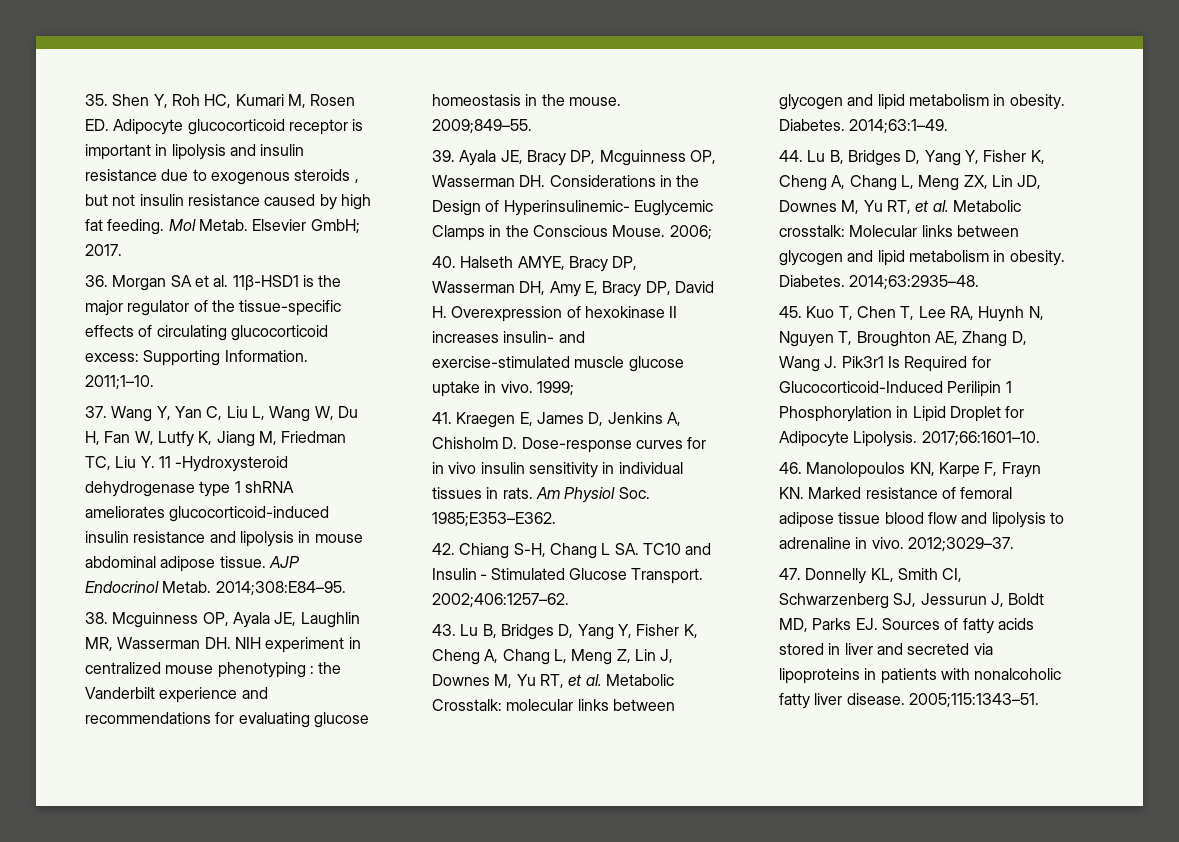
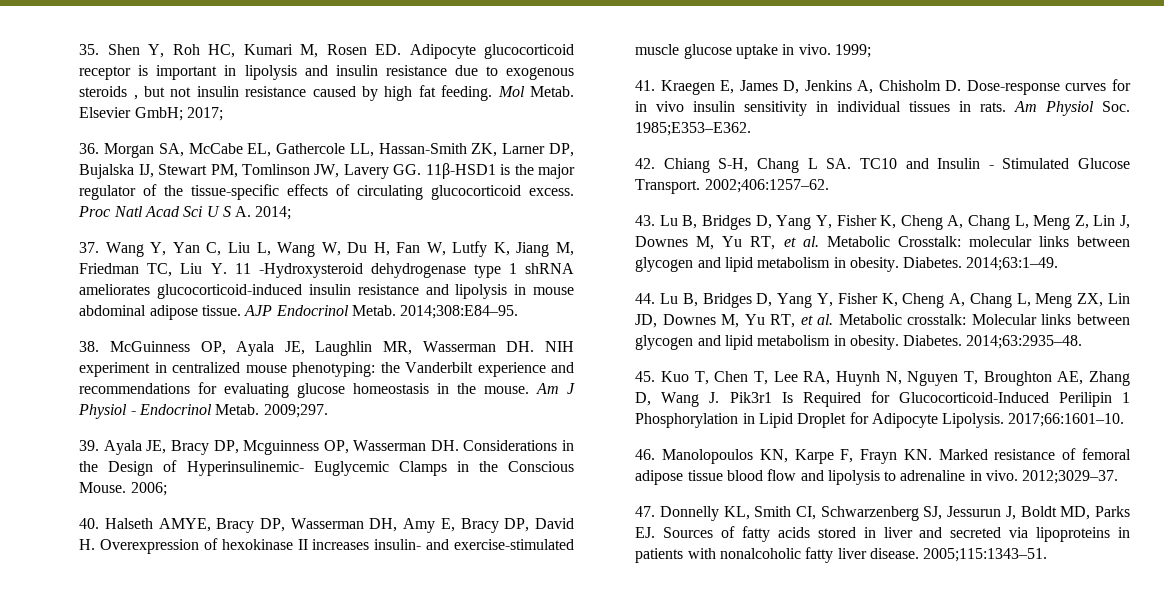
[84,244,122,256] 2017. -> [186,107,223,121] 2017;
[170,275,229,287] SA et al. -> [158,143,574,157] [79,164,422,179] SA, McCabe EL, Gathercole LL, Hassan-Smith ZK, Larner DP, Bujalska IJ, Stewart PM, Tomlinson JW, Lavery GG.
[84,350,308,366] [84,375,154,390] excess: Supporting Information. 2011;1–10. -> [528,188,574,196] [78,206,292,220] excess. Proc Natl Acad Sci U S A. 2014;
[112,612,199,628] Mcguinness -> [109,341,190,352] McGuinness
[217,662,314,678] phenotyping : -> [292,362,376,377] phenotyping:
[431,119,532,134] 2009;849–55. -> [536,383,575,394] [78,404,328,419] Am J Physiol - Endocrinol Metab. 2009;297.

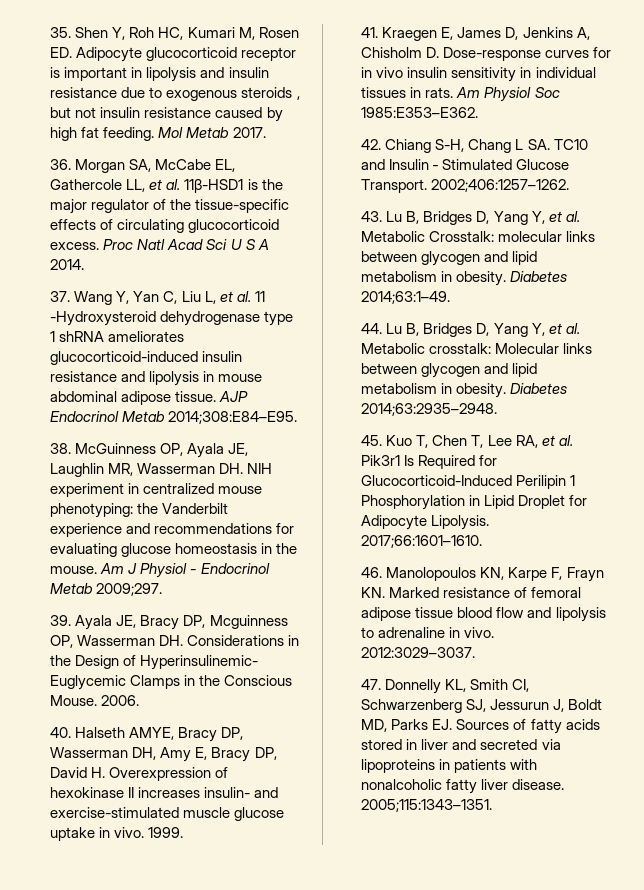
[530,86,575,97] [79,107,223,121] Metab. Elsevier GmbH; 2017; -> [186,127,266,138] Metab 2017.
[378,143,574,157] [79,164,422,179] Hassan-Smith ZK, Larner DP, Bujalska IJ, Stewart PM, Tomlinson JW, Lavery GG. -> [149,179,181,190] et al.
[235,206,292,220] A. 2014; -> [257,239,269,250] [50,259,85,270] A 2014.
[277,241,574,257] [79,263,227,277] Wang W, Du H, Fan W, Lutfy K, Jiang M, Friedman TC, Liu Y. -> [219,291,251,302] et al.
[351,305,519,319] Metab. 2014;308:E84–95. -> [122,411,298,424] Metab 2014;308:E84–E95.
[215,404,260,415] Metab. -> [50,583,94,594] Metab
[130,482,167,496] 2006; -> [101,695,140,706] 2006.
[834,44,871,58] 1999; -> [148,827,184,838] 1999.
[1102,101,1130,112] [635,122,752,136] Soc. 1985;E353–E362. -> [534,87,560,98] [361,107,479,118] Soc 1985:E353–E362.
[704,179,829,193] 2002;406:1257–62. -> [431,179,570,192] 2002;406:1257–1262.
[836,215,1130,230] [635,236,776,250] Fisher K, Cheng A, Chang L, Meng Z, Lin J, Downes M, Yu RT, -> (545, 217) none
[903,257,963,268] Diabetes. -> [510,271,568,282] Diabetes
[837,293,1130,308] [635,314,796,328] Fisher K, Cheng A, Chang L, Meng ZX, Lin JD, Downes M, Yu RT, -> (545, 329) none
[903,335,1083,349] Diabetes. 2014;63:2935–48. -> [510,383,568,394] [361,403,498,416] Diabetes 2014;63:2935–2948.
[835,371,1130,386] [635,392,720,407] Huynh N, Nguyen T, Broughton AE, Zhang D, Wang J. -> [541,435,573,446] et al.
[1008,413,1125,427] 2017;66:1601–10. -> [361,535,483,548] 2017;66:1601–1610.
[1022,470,1119,484] 2012;3029–37. -> [361,647,476,658] 2012:3029–3037.
[923,548,1048,562] 2005;115:1343–51. -> [361,799,493,812] 2005;115:1343–1351.

